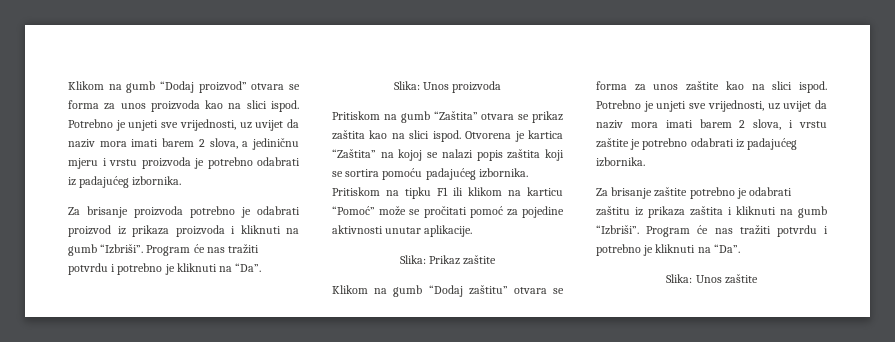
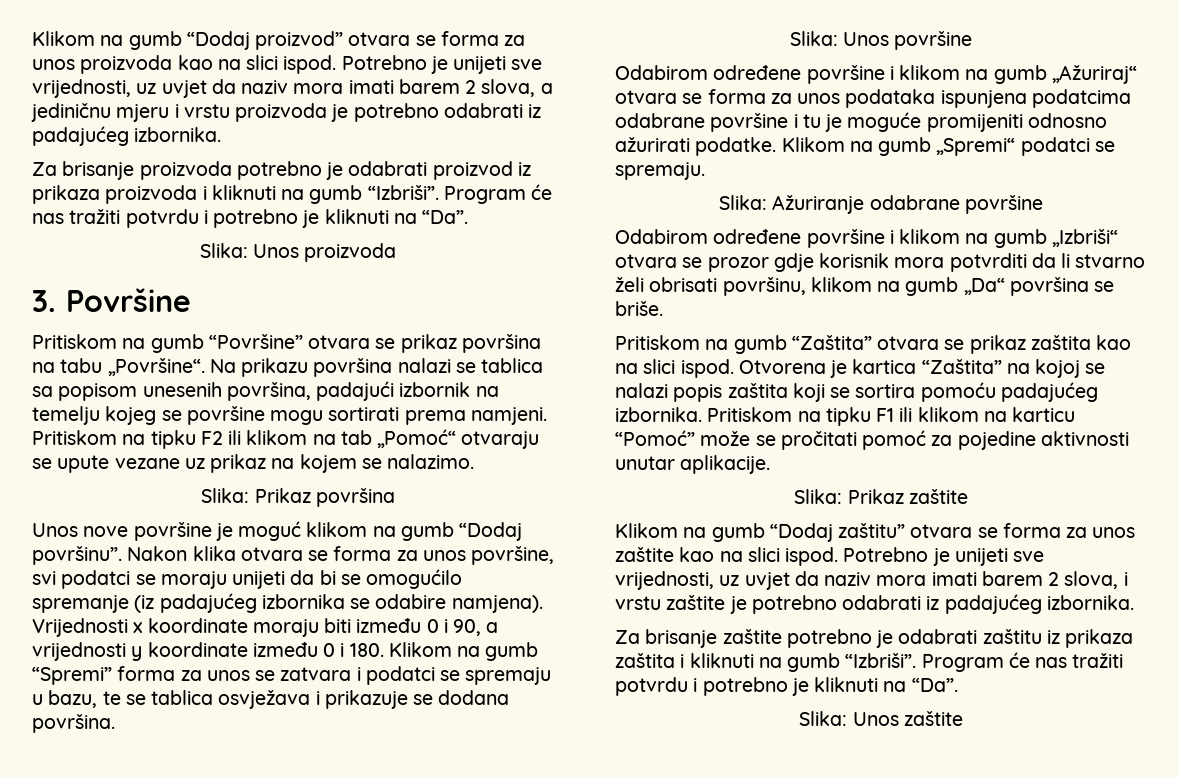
[128,119,284,131] unjeti sve vrijednosti, uz uvijet -> [453,56,543,74] [32,79,207,98] unijeti sve vrijednosti, uz uvjet
(502, 87) none -> [32,288,191,312] [32,334,541,353] [32,358,544,377] [32,381,499,401] [32,406,547,425] [32,429,540,449] [32,454,475,473] [201,488,395,507] [32,521,523,541] [32,546,555,565] [32,569,463,589] [32,593,543,613] [32,618,499,637] [32,642,539,661] [32,666,552,685] [32,690,510,709] [32,714,115,733] [789,31,973,50] [615,65,1137,84] [615,89,1131,108] [615,112,1107,132] [615,137,1115,156] [615,162,705,180] [719,195,1043,214] [615,229,1118,248] [615,253,1146,272] [615,277,1115,296] [615,301,663,316] // 3. Površine // Pritiskom na gumb “Površine” otvara se prikaz površina na tabu „Površine“. Na prikazu površina nalazi se tablica sa popisom unesenih površina, padajući izbornik na temelju kojeg se površine mogu sortirati prema namjeni. Pritiskom na tipku F2 ili klikom na tab „Pomoć“ otvaraju se upute vezane uz prikaz na kojem se nalazimo. // Slika: Prikaz površina // Unos nove površine je moguć klikom na gumb “Dodaj površinu”. Nakon klika otvara se forma za unos površine, svi podatci se moraju unijeti da bi se omogućilo spremanje (iz padajućeg izbornika se odabire namjena). Vrijednosti x koordinate moraju biti između 0 i 90, a vrijednosti y koordinate između 0 i 180. Klikom na gumb “Spremi” forma za unos se zatvara i podatci se spremaju u bazu, te se tablica osvježava i prikazuje se dodana površina. // Slika: Unos površine // Odabirom određene površine i klikom na gumb „Ažuriraj“ otvara se forma za unos podataka ispunjena podatcima odabrane površine i tu je moguće promijeniti odnosno ažurirati podatke. Klikom na gumb „Spremi“ podatci se spremaju. // Slika: Ažuriranje odabrane površine // Odabirom određene površine i klikom na gumb „Izbriši“ otvara se prozor gdje korisnik mora potvrditi da li stvarno želi obrisati površinu, klikom na gumb „Da“ površina se briše.
[656,100,812,112] unjeti sve vrijednosti, uz uvijet -> [954,548,1045,566] [615,571,790,590] unijeti sve vrijednosti, uz uvjet

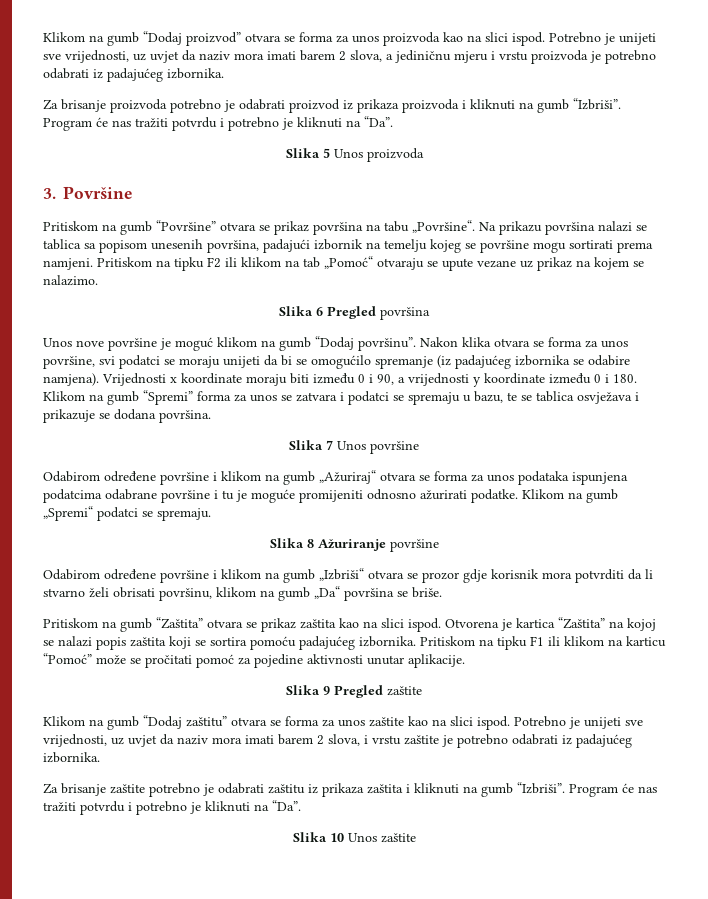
[199,243,248,258] Slika: -> [285,148,330,158] Slika 5
[201,488,311,503] Slika: Prikaz -> [279,306,376,319] Slika 6 Pregled
[789,31,838,46] Slika: -> [289,440,333,450] Slika 7
[719,195,960,214] Slika: Ažuriranje odabrane -> [269,538,386,551] Slika 8 Ažuriranje
[794,489,904,504] Slika: Prikaz -> [286,685,383,698] Slika 9 Pregled
[799,711,848,726] Slika: -> [292,832,344,842] Slika 10

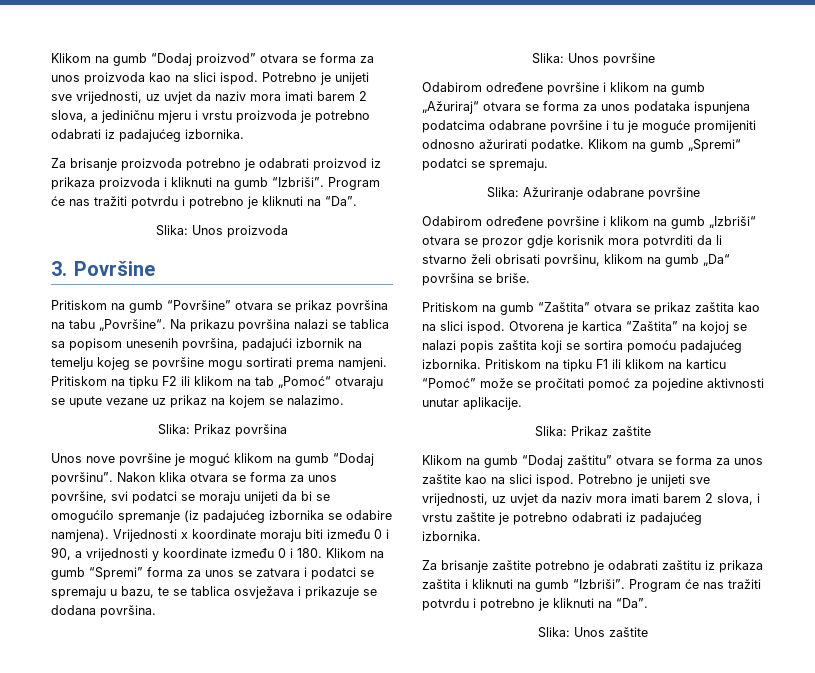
[285,148,330,158] Slika 5 -> [156,225,188,236] Slika:
[279,306,376,319] Slika 6 Pregled -> [157,424,231,435] Slika: Prikaz
[289,440,333,450] Slika 7 -> [531,53,564,64] Slika:
[269,538,386,551] Slika 8 Ažuriranje -> [486,187,644,200] Slika: Ažuriranje odabrane
[286,685,383,698] Slika 9 Pregled -> [535,426,608,437] Slika: Prikaz
[292,832,344,842] Slika 10 -> [538,627,570,638] Slika:

